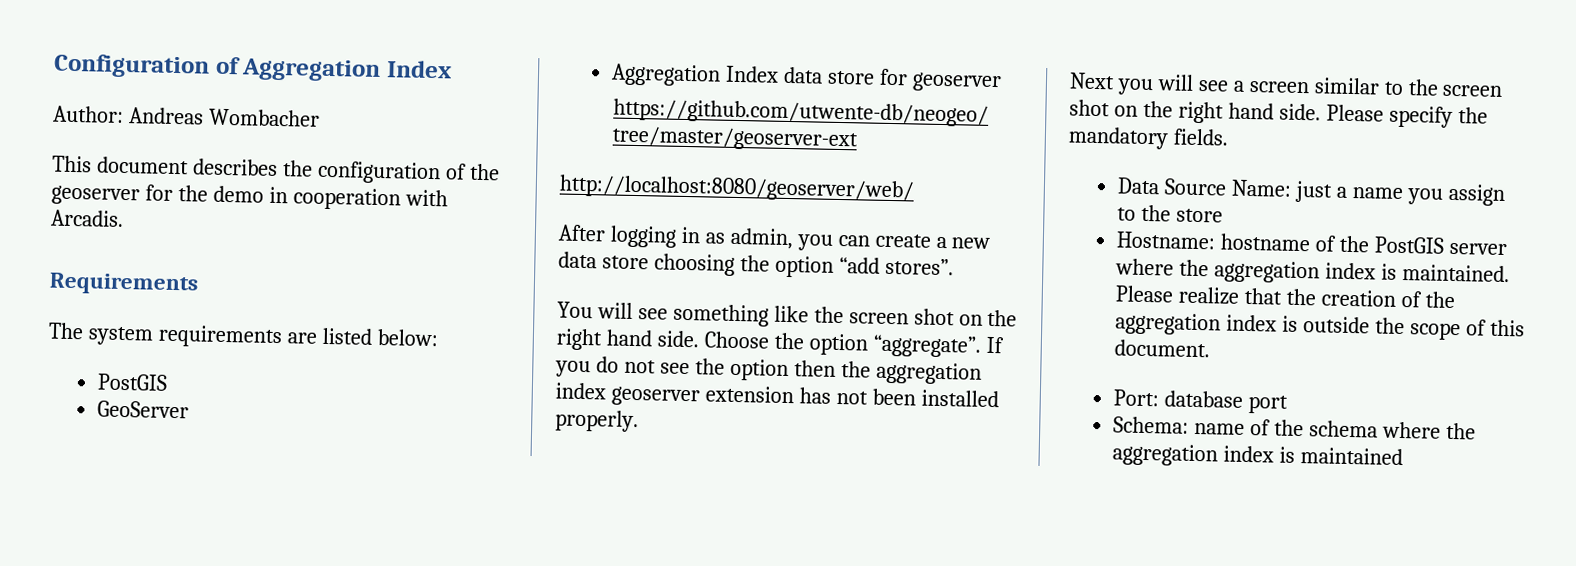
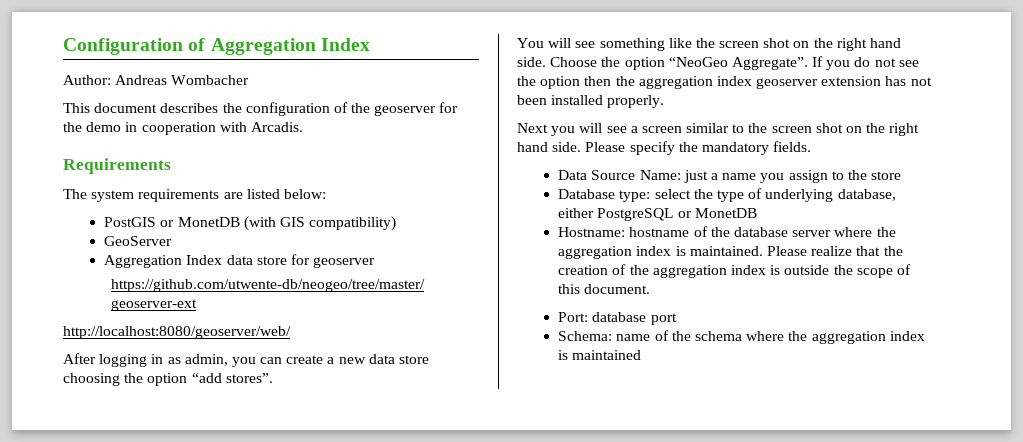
(169, 382) none -> [160,216,397,231] or MonetDB (with GIS compatibility)
[872,334,981,358] “aggregate”. -> [668,57,808,70] “NeoGeo Aggregate”.
(1223, 215) none -> [558,188,896,202] [558,208,757,221] // Database type: select the type of underlying database, either PostgreSQL or MonetDB
[1373,236,1445,254] PostGIS -> [733,227,788,237] database

